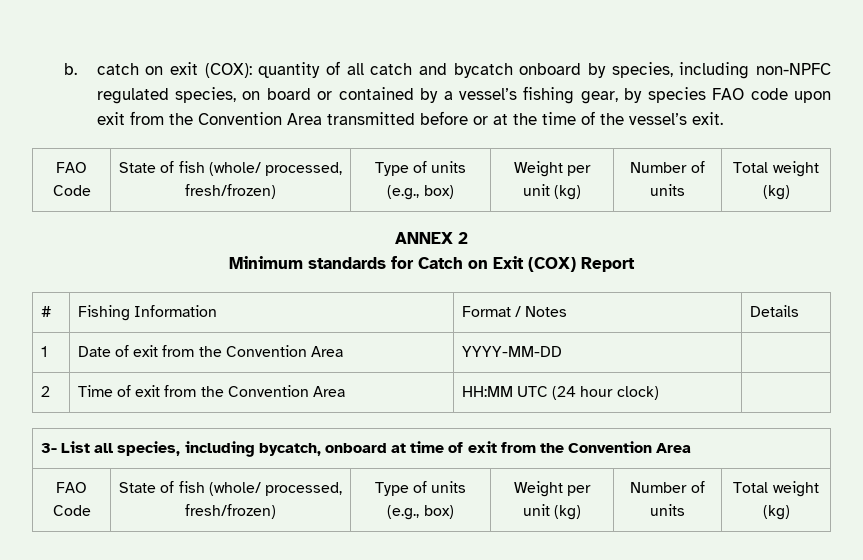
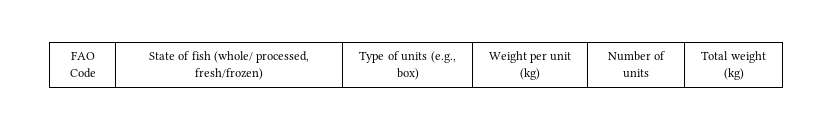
[64,61,831,79] [96,86,831,104] [96,111,723,125] b. catch on exit (COX): quantity of all catch and bycatch onboard by species, including non-NPFC regulated species, on board or contained by a vessel’s fishing gear, by species FAO code upon exit from the Convention Area transmitted before or at the time of the vessel’s exit. // -> (70, 55) none
[395,232,468,244] [229,256,635,272] [40,306,51,317] [77,305,217,321] [461,306,568,317] [749,305,799,317] [40,346,47,357] [77,345,343,357] [461,346,562,357] [40,386,50,397] [77,385,345,397] [461,386,659,400] [40,441,692,457] [56,482,87,493] [52,505,91,516] [119,481,342,496] [185,504,276,519] [374,481,467,496] [387,505,454,520] [513,481,592,497] [522,504,582,520] [630,481,705,493] [650,504,685,516] [733,481,819,497] [762,505,790,520] // ANNEX 2 // Minimum standards for Catch on Exit (COX) Report // # | Fishing Information | Format / Notes | Details // 1 | Date of exit from the Convention Area | YYYY-MM-DD | // 2 | Time of exit from the Convention Area | HH:MM UTC (24 hour clock) | // 3- List all species, including bycatch, onboard at time of exit from the Convention Area // FAO Code | State of fish (whole/ processed, fresh/frozen) | Type of units (e.g., box) | Weight per unit (kg) | Number of units | Total weight (kg) -> (744, 74) none

